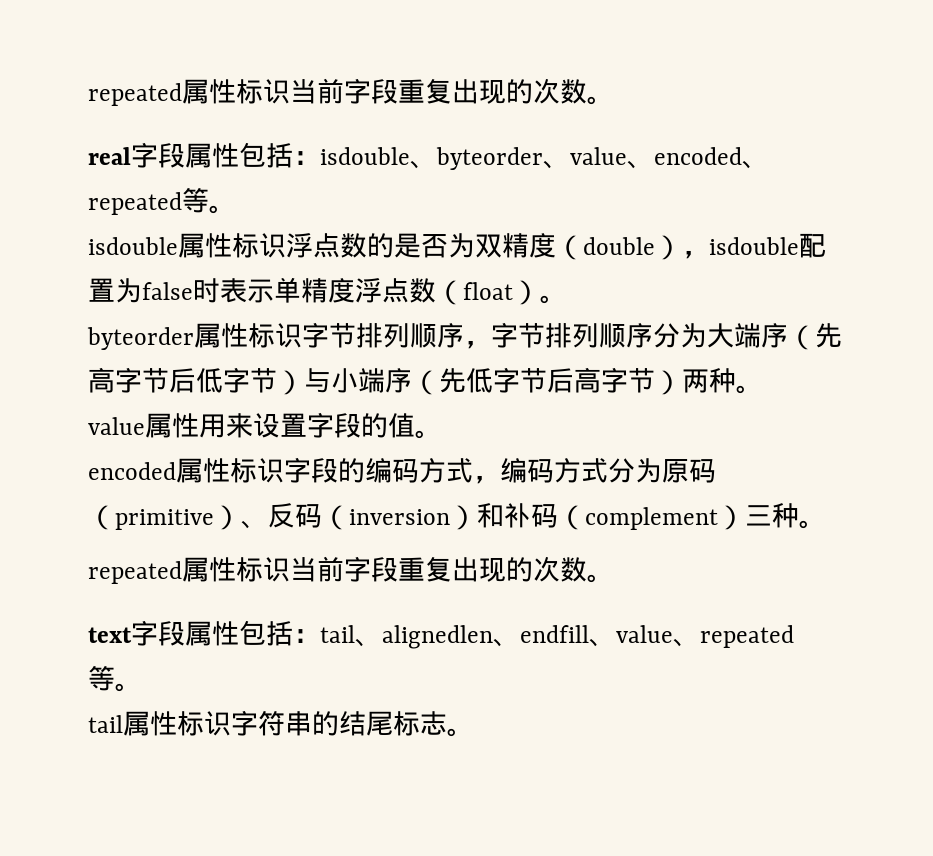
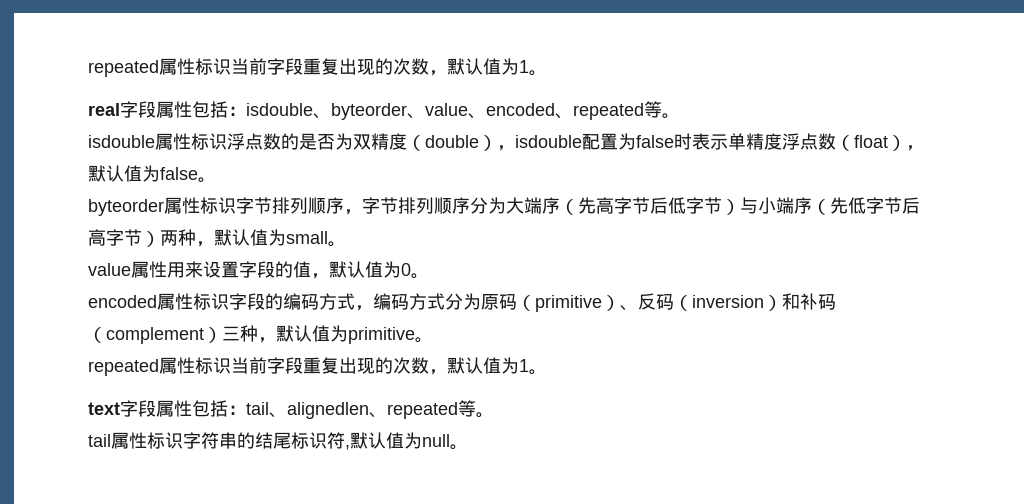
[88,78,587,106] repeated属性标识当前字段重复出现的次数 -> [88,58,529,77] repeated属性标识当前字段重复出现的次数，默认值为1
(540, 292) none -> [906,145,924,151] [88,165,198,182] ，默认值为false
(736, 380) none -> [196,229,328,247] ，默认值为small
(415, 425) none -> [311,261,411,279] ，默认值为0
(799, 515) none -> [258,325,415,344] ，默认值为primitive
(587, 569) none -> [429,357,529,375] ，默认值为1
[520,625,700,647] endfill、value、 -> (387, 415) none
[420,711,447,735] 志 -> [309,432,450,450] 识符,默认值为null

